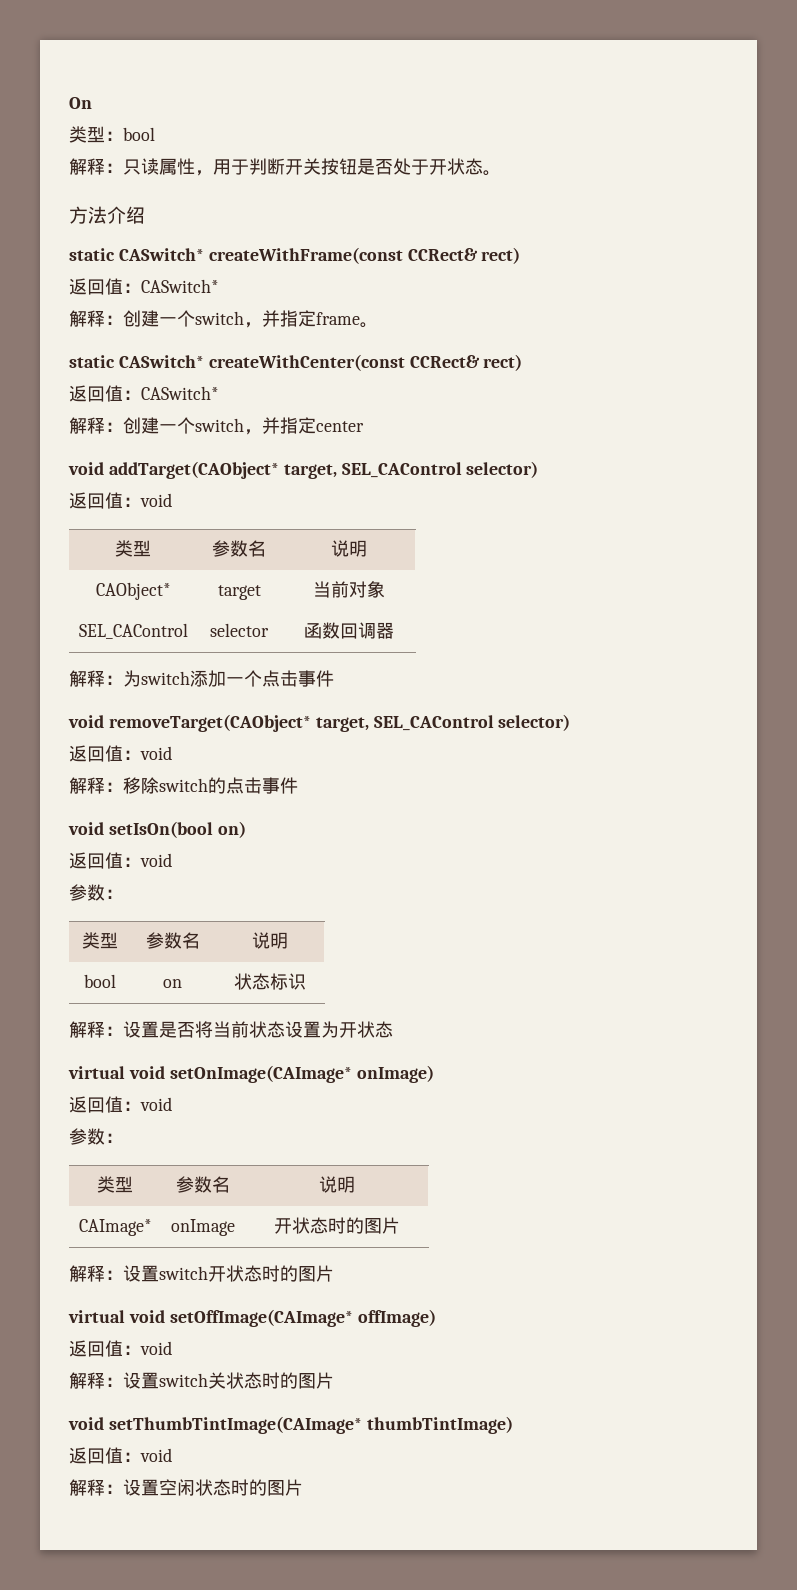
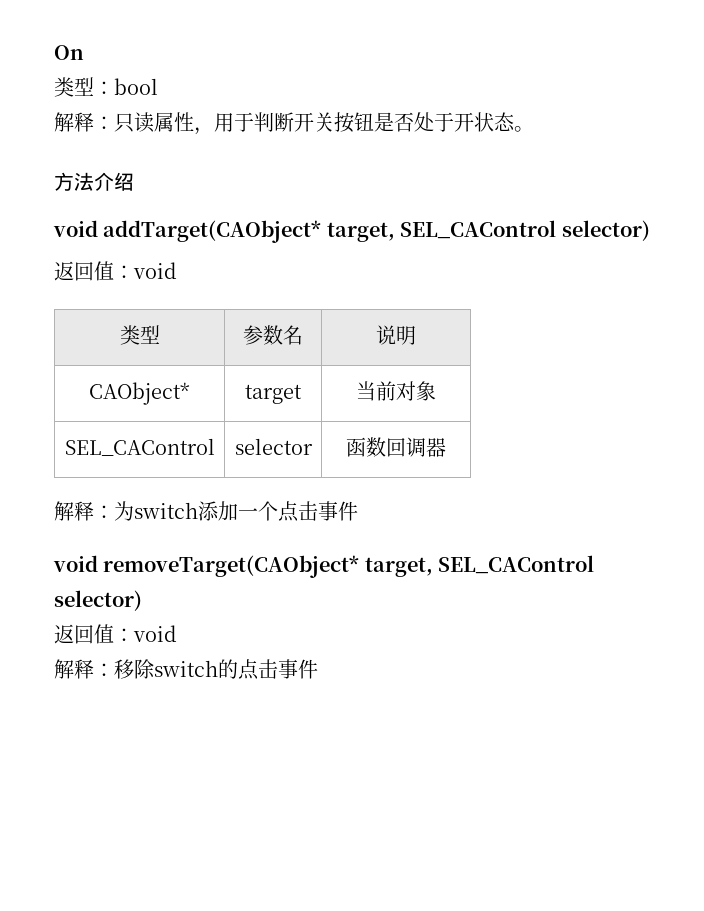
[69,247,521,264] [69,278,219,295] [69,310,378,328] [69,354,523,371] [69,385,219,402] [69,417,364,435] // static CASwitch* createWithFrame(const CCRect& rect) // 返回值：CASwitch* // 解释：创建一个switch，并指定frame。 // static CASwitch* createWithCenter(const CCRect& rect) // 返回值：CASwitch* // 解释：创建一个switch，并指定center -> (134, 181) none
[68,821,246,838] [69,852,172,869] [69,884,123,901] [81,932,118,949] [145,932,200,949] [252,932,288,949] [83,974,116,988] [163,979,182,988] [234,973,306,990] [69,1021,393,1038] [68,1065,434,1083] [69,1096,172,1113] [69,1128,123,1145] [97,1176,133,1193] [176,1176,230,1193] [319,1176,355,1193] [78,1219,152,1236] [171,1219,235,1236] [274,1217,400,1234] [69,1265,334,1282] [68,1309,436,1327] [69,1340,172,1357] [69,1372,334,1389] [68,1416,513,1434] [69,1447,172,1464] [69,1479,303,1496] // void setIsOn(bool on) // 返回值：void // 参数： // 类型 | 参数名 | 说明 // bool | on | 状态标识 // 解释：设置是否将当前状态设置为开状态 // virtual void setOnImage(CAImage* onImage) // 返回值：void // 参数： // 类型 | 参数名 | 说明 // CAImage* | onImage | 开状态时的图片 // 解释：设置switch开状态时的图片 // virtual void setOffImage(CAImage* offImage) // 返回值：void // 解释：设置switch关状态时的图片 // void setThumbTintImage(CAImage* thumbTintImage) // 返回值：void // 解释：设置空闲状态时的图片 -> (318, 669) none

